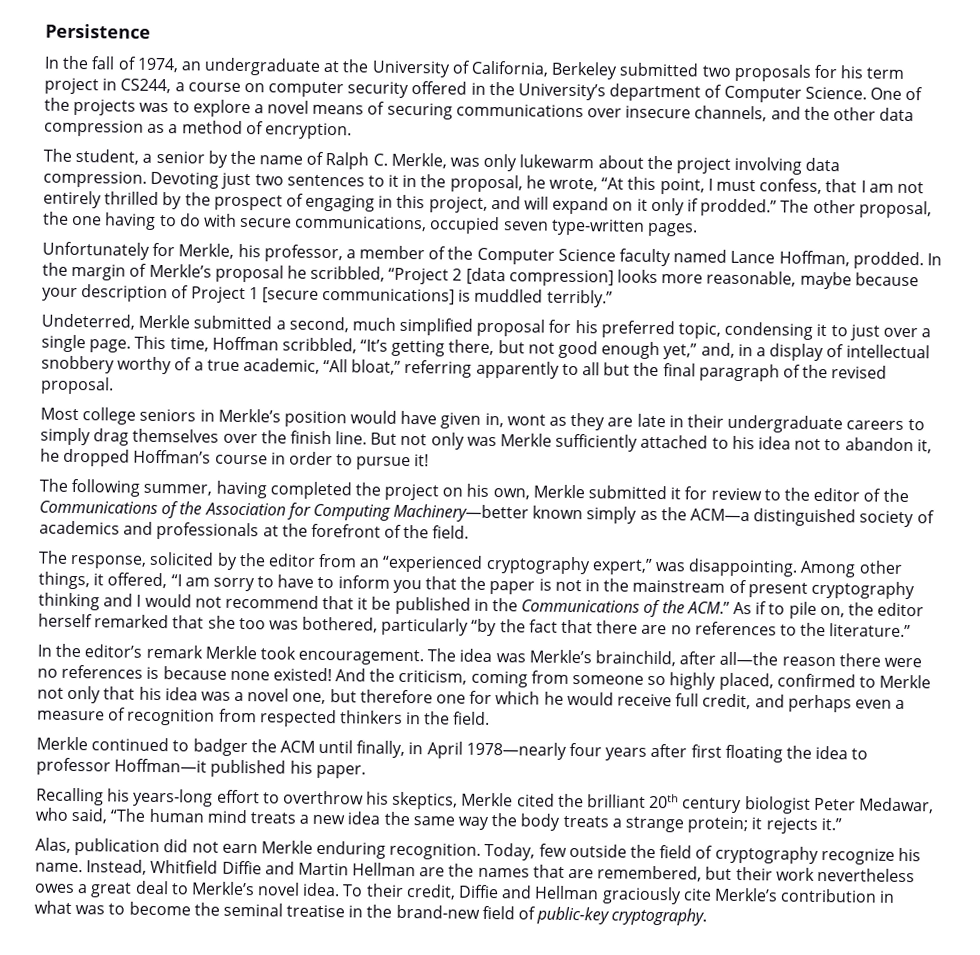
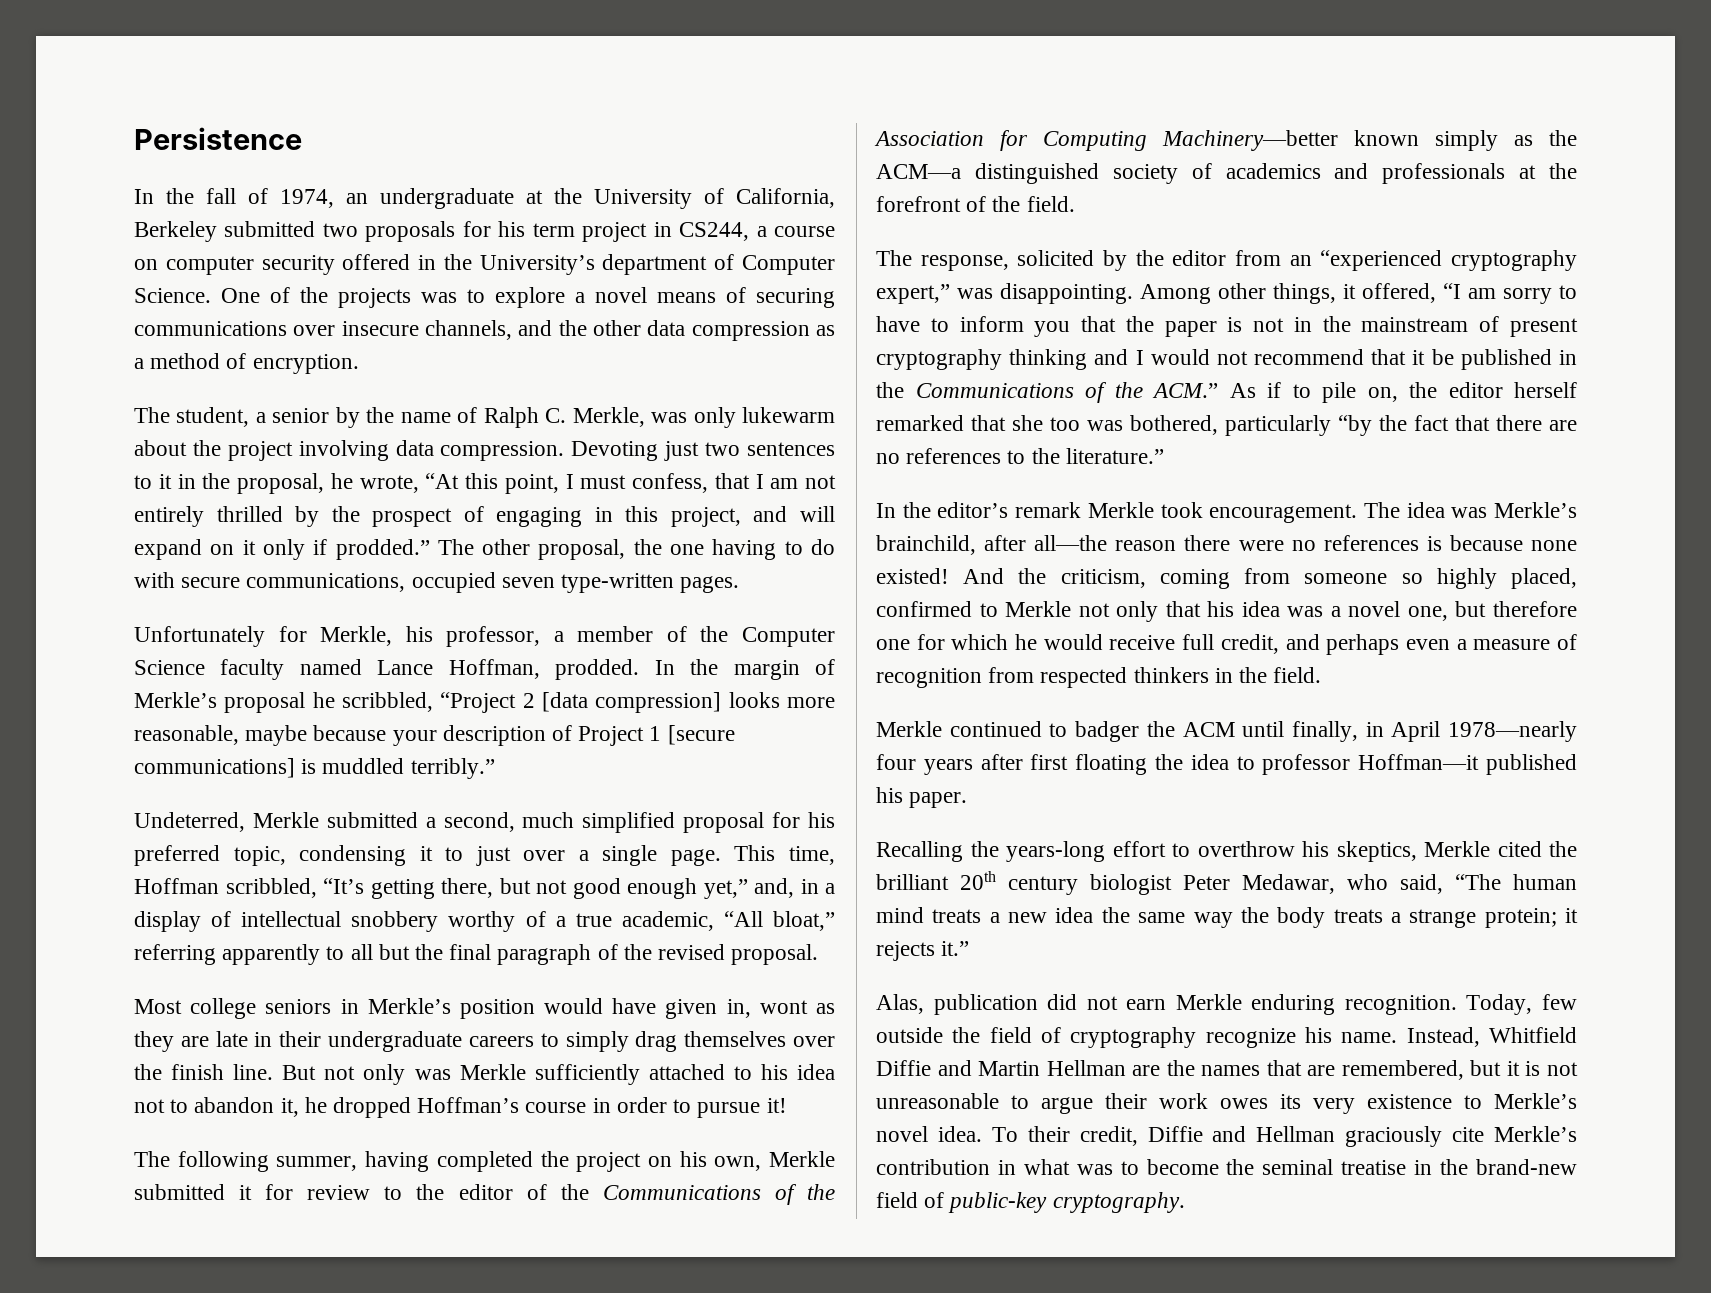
[107,788,131,802] his -> [970,841,999,857] the
[735,866,915,883] [34,880,169,898] their work nevertheless owes a great deal -> [1506,1061,1578,1076] [876,1093,1452,1114] it is not unreasonable to argue their work owes its very existence

